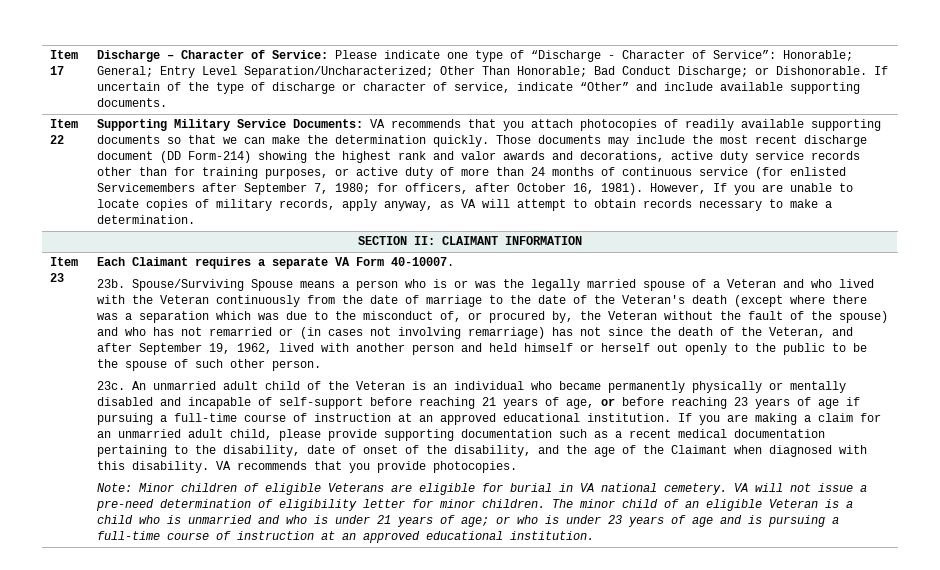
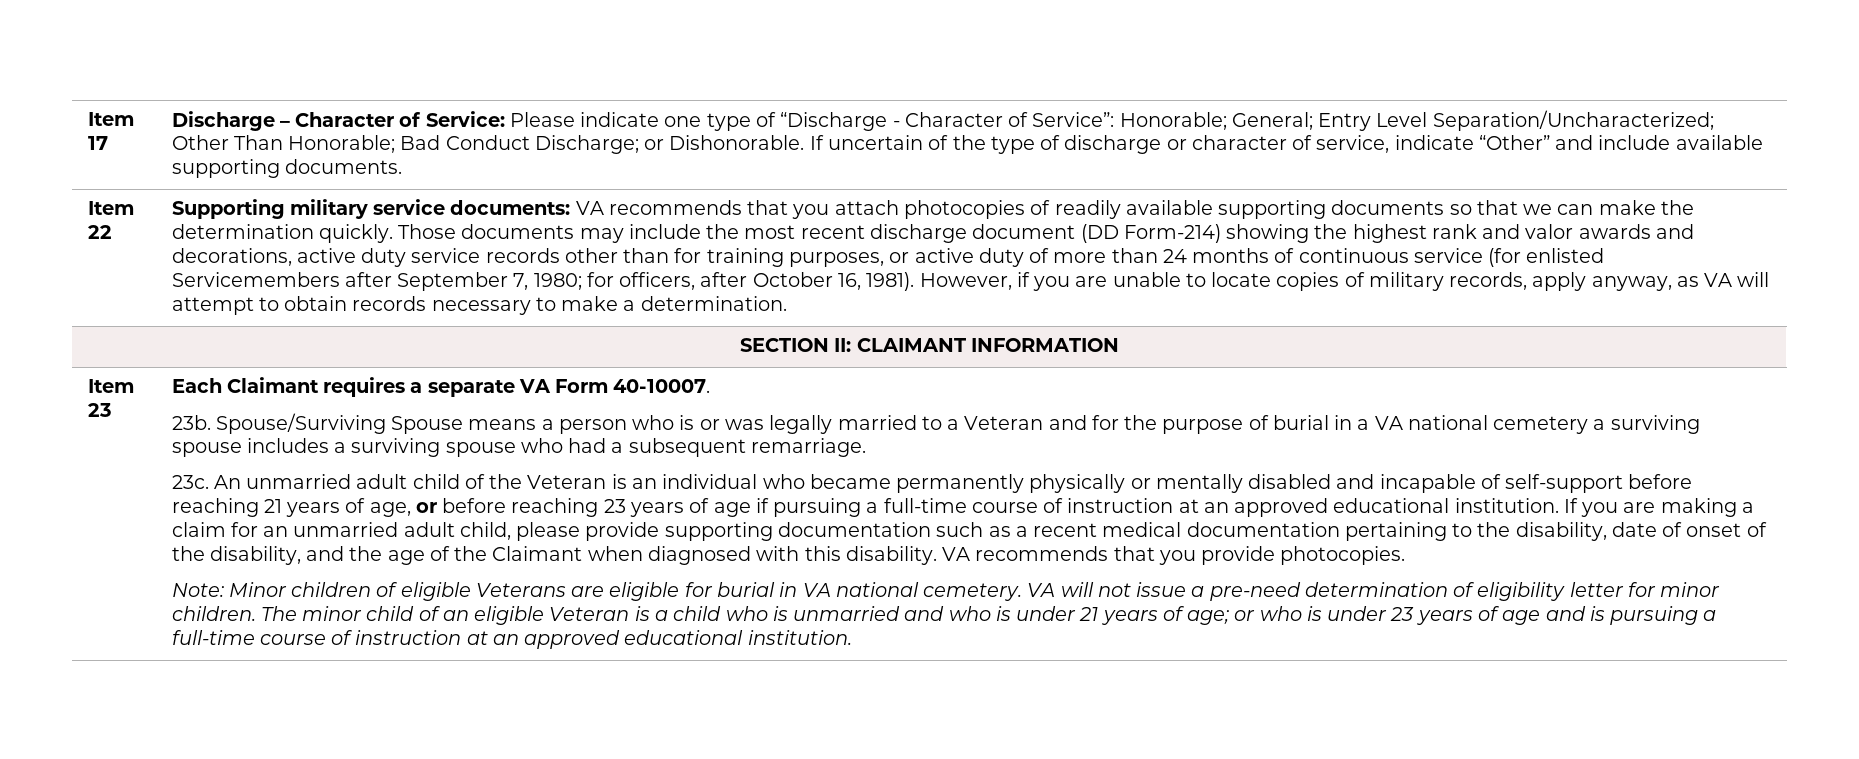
[173,119,363,131] Military Service Documents: -> [289,199,571,219] military service documents:
[712,183,727,192] If -> [1016,272,1030,287] if
[502,279,524,288] the -> (764, 424) none
[642,279,706,291] spouse of -> [921,416,942,430] to
[810,279,874,288] [96,295,867,307] [96,311,888,323] [96,327,853,339] [96,343,867,355] [96,359,321,371] who lived with the Veteran continuously from the date of marriage to the date of the Veteran's death (except where there was a separation which was due to the misconduct of, or procured by, the Veteran without the fault of the spouse) and who has not remarried or (in cases not involving remarriage) has not since the death of the Veteran, and after September 19, 1962, lived with another person and held himself or herself out openly to the public to be the spouse of such other person. -> [1091,415,1700,434] [171,438,866,457] for the purpose of burial in a VA national cemetery a surviving spouse includes a surviving spouse who had a subsequent remarriage.

